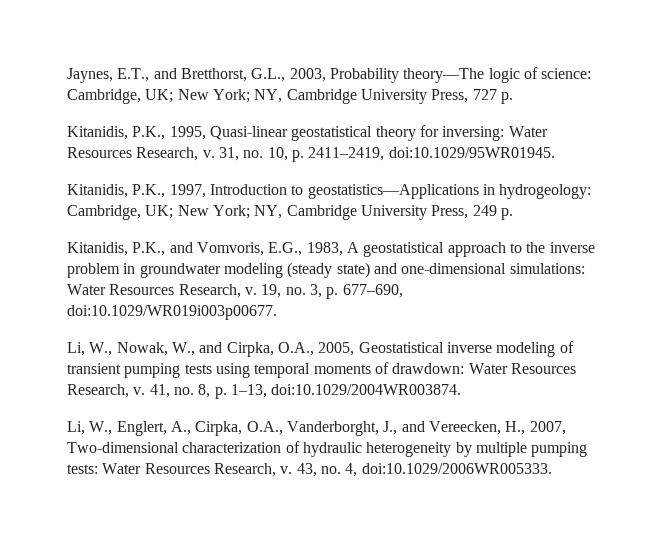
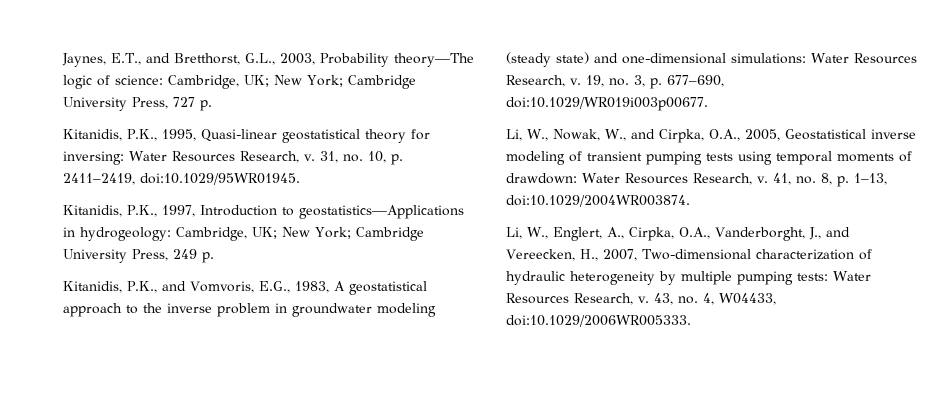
[254,89,283,103] NY, -> (343, 81) none
[254,205,283,219] NY, -> (351, 233) none
(358, 470) none -> [718,293,776,305] W04433,

